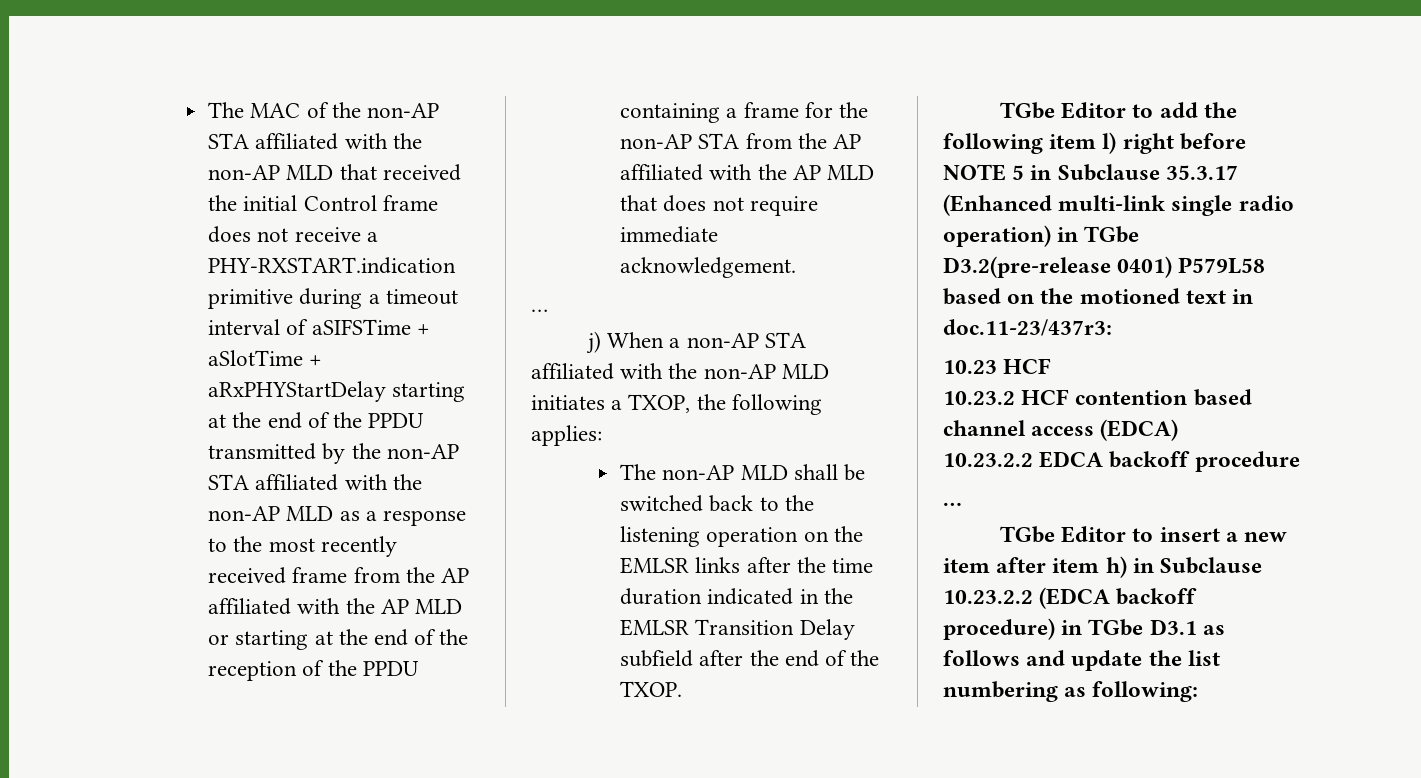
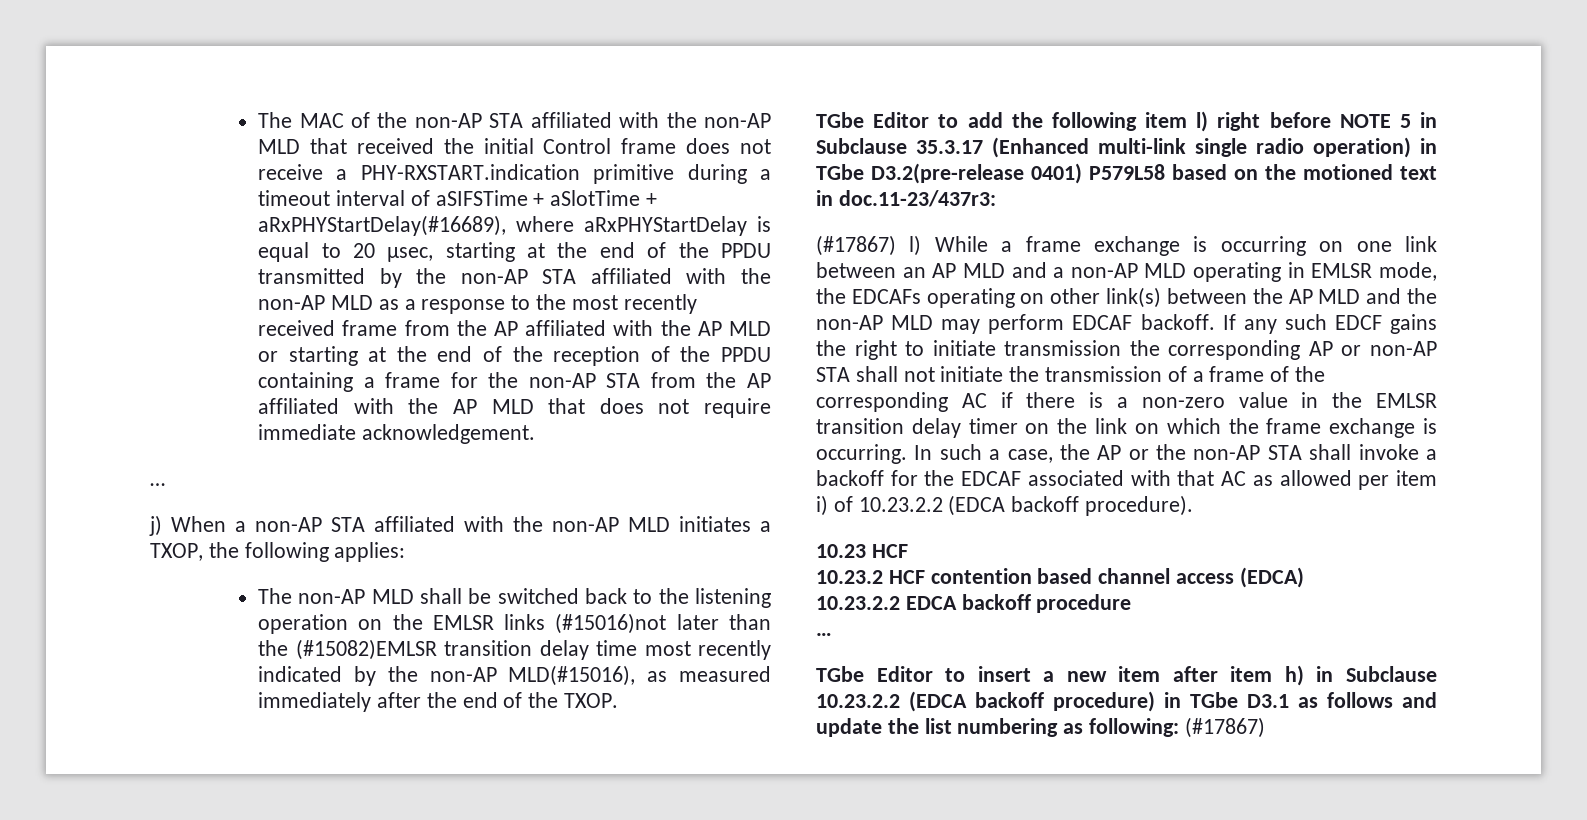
[208,381,387,402] aRxPHYStartDelay -> [258,215,771,236] [258,242,434,262] aRxPHYStartDelay(#16689), where aRxPHYStartDelay is equal to 20 µsec,
[746,557,873,573] [620,588,853,605] [620,619,855,640] [620,650,694,667] after the time duration indicated in the EMLSR Transition Delay subfield -> [555,613,771,634] [258,639,771,660] [258,665,771,686] [258,692,372,712] (#15016)not later than the (#15082)EMLSR transition delay time most recently indicated by the non-AP MLD(#15016), as measured immediately
(1112, 327) none -> [816,235,1437,256] [816,262,1437,282] [816,287,1437,308] [816,314,1437,334] [816,340,1437,360] [816,366,1326,382] [816,392,1437,412] [816,418,1437,438] [816,444,1437,464] [816,470,1437,490] [816,495,1194,516] // (#17867) l) While a frame exchange is occurring on one link between an AP MLD and a non-AP MLD operating in EMLSR mode, the EDCAFs operating on other link(s) between the AP MLD and the non-AP MLD may perform EDCAF backoff. If any such EDCF gains the right to initiate transmission the corresponding AP or non-AP STA shall not initiate the transmission of a frame of the corresponding AC if there is a non-zero value in the EMLSR transition delay timer on the link on which the frame exchange is occurring. In such a case, the AP or the non-AP STA shall invoke a backoff for the EDCAF associated with that AC as allowed per item i) of 10.23.2.2 (EDCA backoff procedure).
(1199, 691) none -> [1184,717,1265,738] (#17867)

